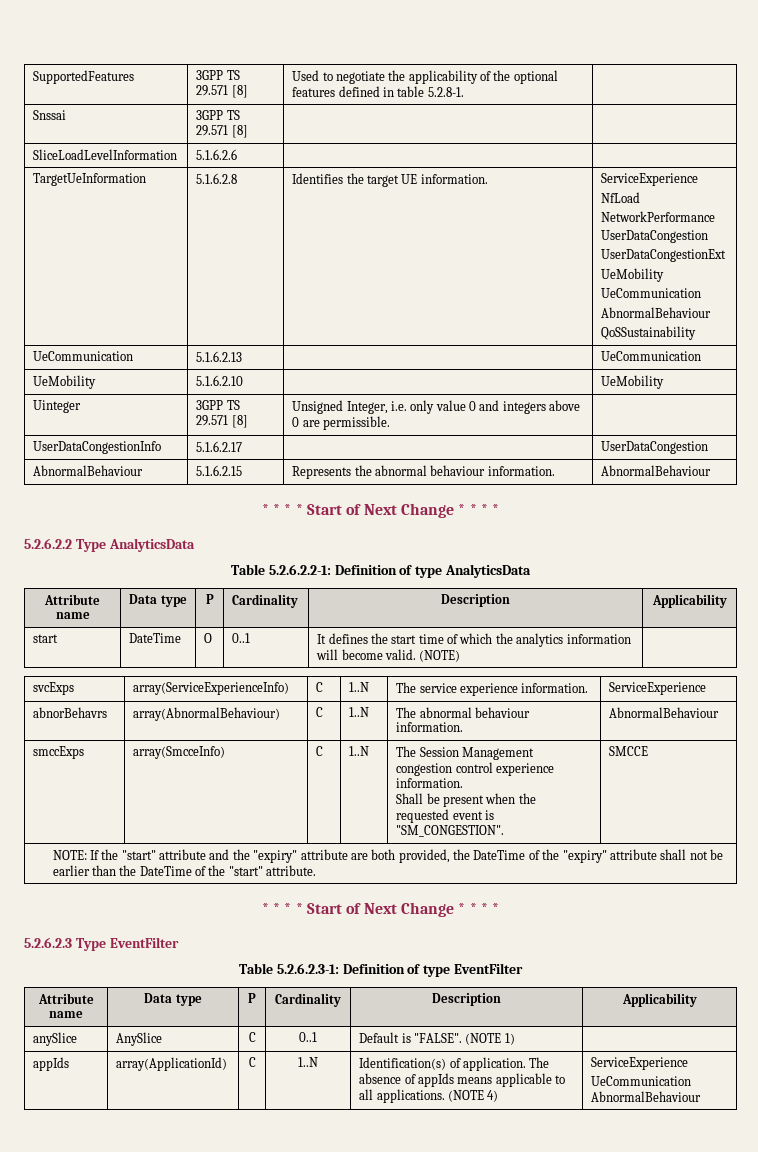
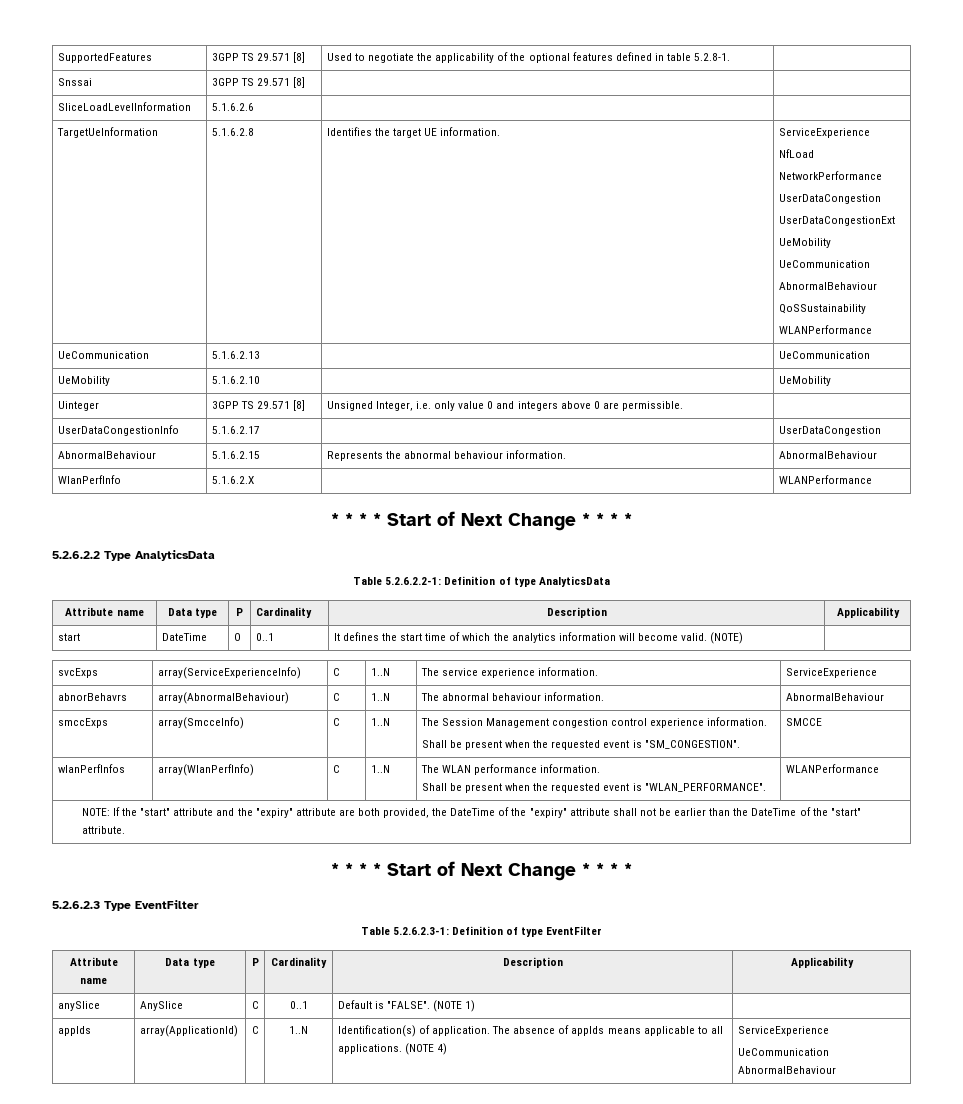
(697, 333) none -> [778,325,872,334] // WLANPerformance
(712, 470) none -> [57,475,121,484] [211,476,254,484] [778,475,872,484] // WlanPerfInfo | 5.1.6.2.X | | WLANPerformance
(649, 751) none -> [57,764,125,773] [157,764,254,776] [332,765,340,773] [370,765,390,773] [420,764,601,775] [421,783,766,793] [785,764,879,773] // wlanPerfInfos | array(WlanPerfInfo) | C | 1..N | The WLAN performance information. // Shall be present when the requested event is "WLAN_PERFORMANCE". | WLANPerformance

